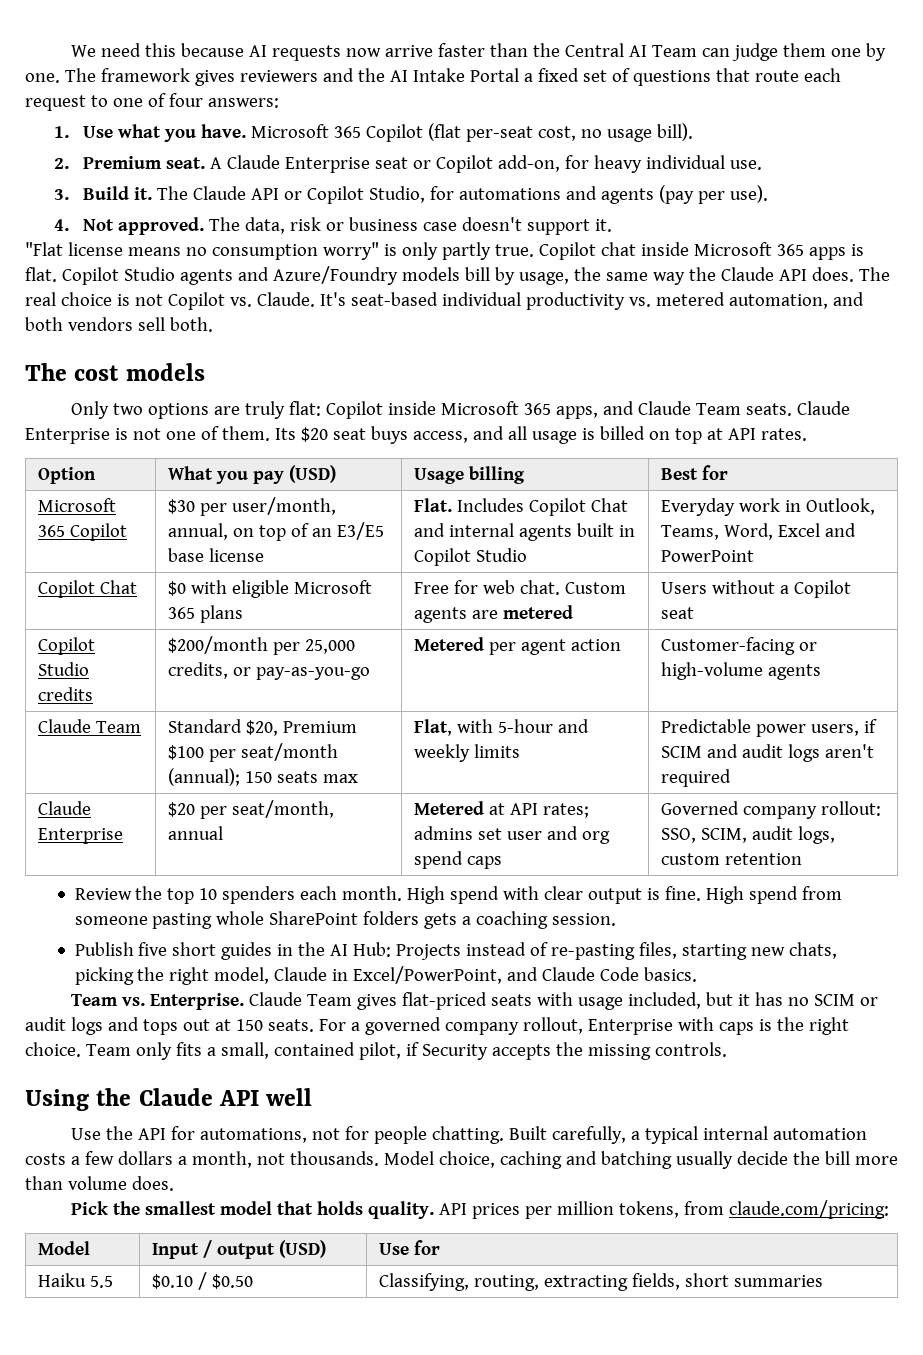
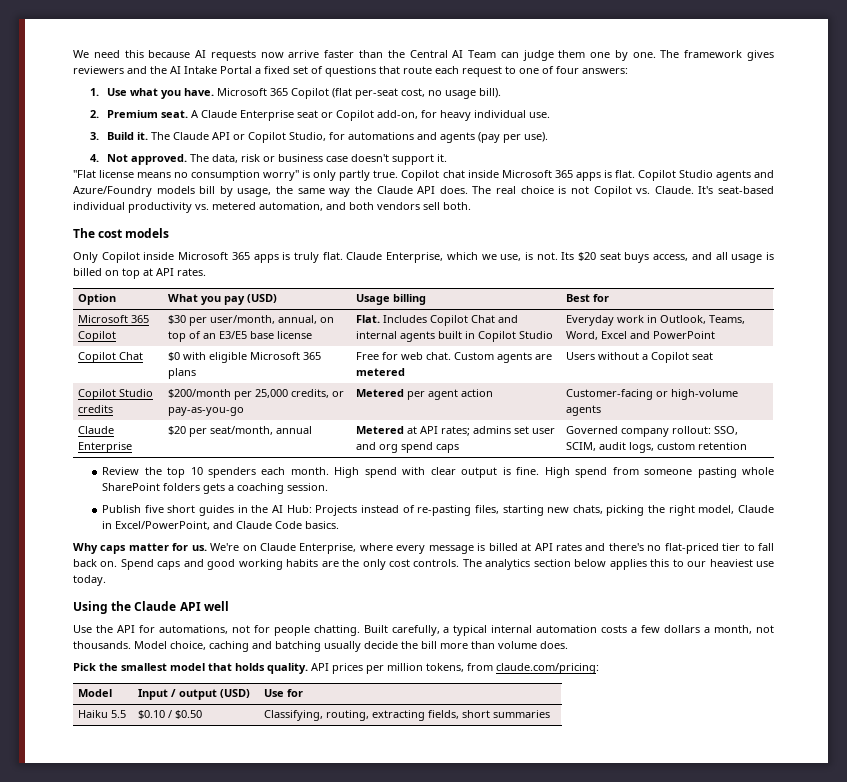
[113,401,851,419] [25,426,270,444] two options are truly flat: Copilot inside Microsoft 365 apps, and Claude Team seats. Claude Enterprise is not one of them. -> [101,252,558,263] Copilot inside Microsoft 365 apps is truly flat. Claude Enterprise, which we use, is not.
[37,719,141,733] [167,719,357,736] [167,743,338,762] [167,768,358,786] [413,719,589,736] [413,744,520,762] [660,719,877,737] [660,744,874,762] [660,769,731,787] // Claude Team | Standard $20, Premium $100 per seat/month (annual); 150 seats max | Flat, with 5-hour and weekly limits | Predictable power users, if SCIM and audit logs aren't required -> (602, 410) none
[71,992,879,1010] [25,1017,849,1035] [25,1042,727,1060] Team vs. Enterprise. Claude Team gives flat-priced seats with usage included, but it has no SCIM or audit logs and tops out at 150 seats. For a governed company rollout, Enterprise with caps is the right choice. Team only fits a small, contained pilot, if Security accepts the missing controls. -> [73,543,774,554] [73,559,775,570] [73,575,106,586] Why caps matter for us. We're on Claude Enterprise, where every message is billed at API rates and there's no flat-priced tier to fall back on. Spend caps and good working habits are the only cost controls. The analytics section below applies this to our heaviest use today.

